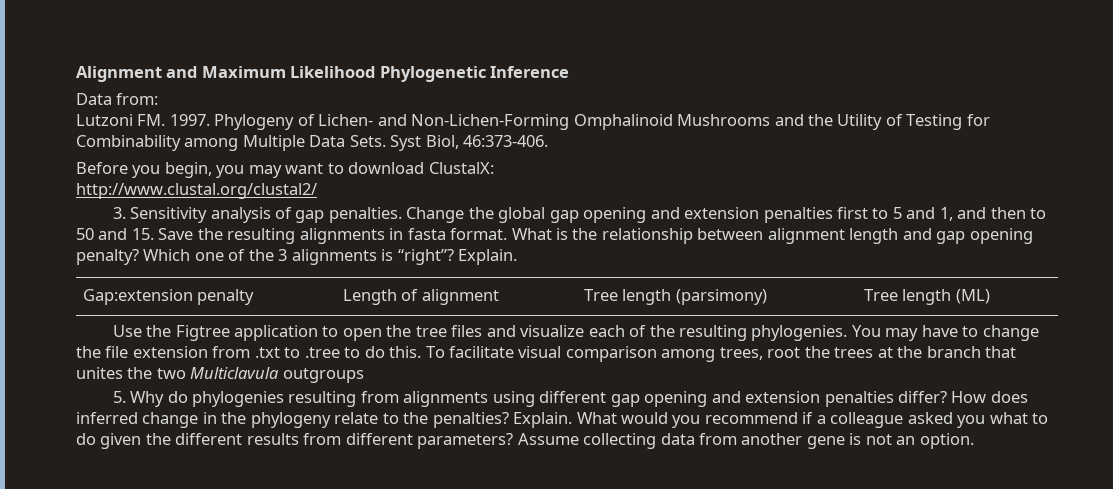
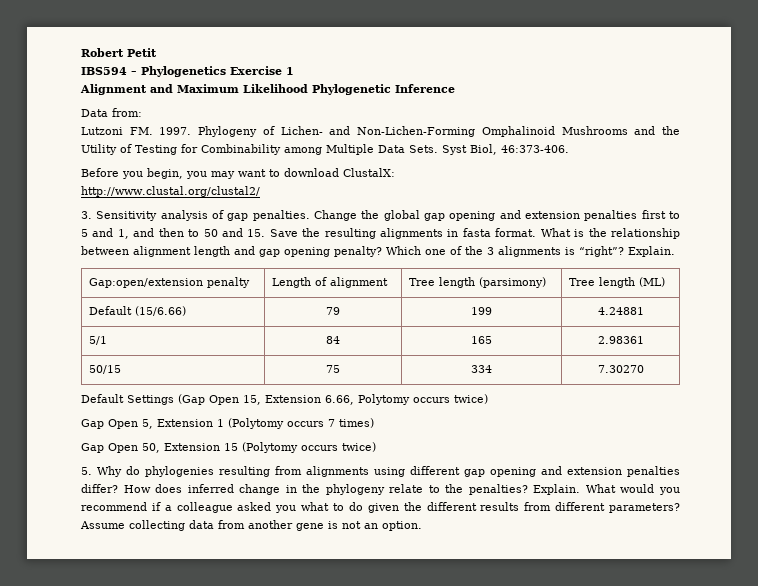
(76, 74) none -> [81,48,157,57] [81,66,294,77] Robert Petit // IBS594 – Phylogenetics Exercise 1 //
[82,289,193,305] Gap:extension -> [88,278,203,288] Gap:open/extension
[112,325,1039,341] [76,346,1017,362] [76,367,364,383] // Use the Figtree application to open the tree files and visualize each of the resulting phylogenies. You may have to change the file extension from .txt to .tree to do this. To facilitate visual comparison among trees, root the trees at the branch that unites the two Multiclavula outgroups -> [88,306,186,316] [326,307,340,315] [471,307,492,315] [597,307,644,315] [88,336,107,345] [326,336,340,344] [471,336,492,344] [597,336,644,344] [88,365,121,374] [326,365,340,373] [471,365,492,373] [597,365,644,373] [81,394,488,405] [81,418,374,429] [81,442,376,453] // Default (15/6.66) | 79 | 199 | 4.24881 // 5/1 | 84 | 165 | 2.98361 // 50/15 | 75 | 334 | 7.30270 // Default Settings (Gap Open 15, Extension 6.66, Polytomy occurs twice) // Gap Open 5, Extension 1 (Polytomy occurs 7 times) // Gap Open 50, Extension 15 (Polytomy occurs twice)

